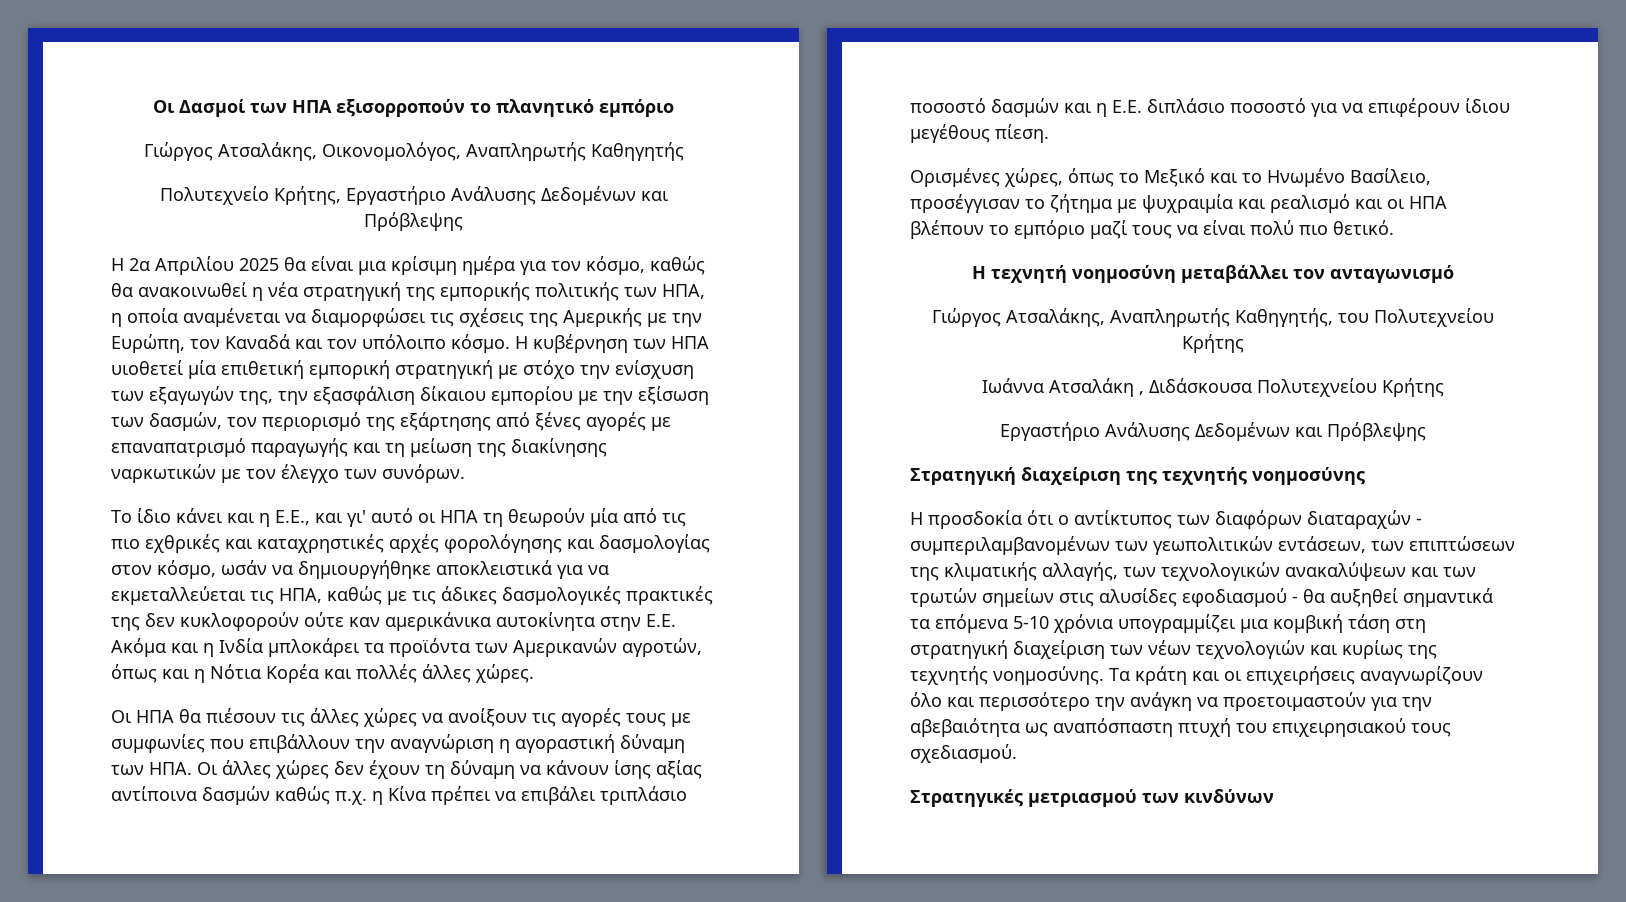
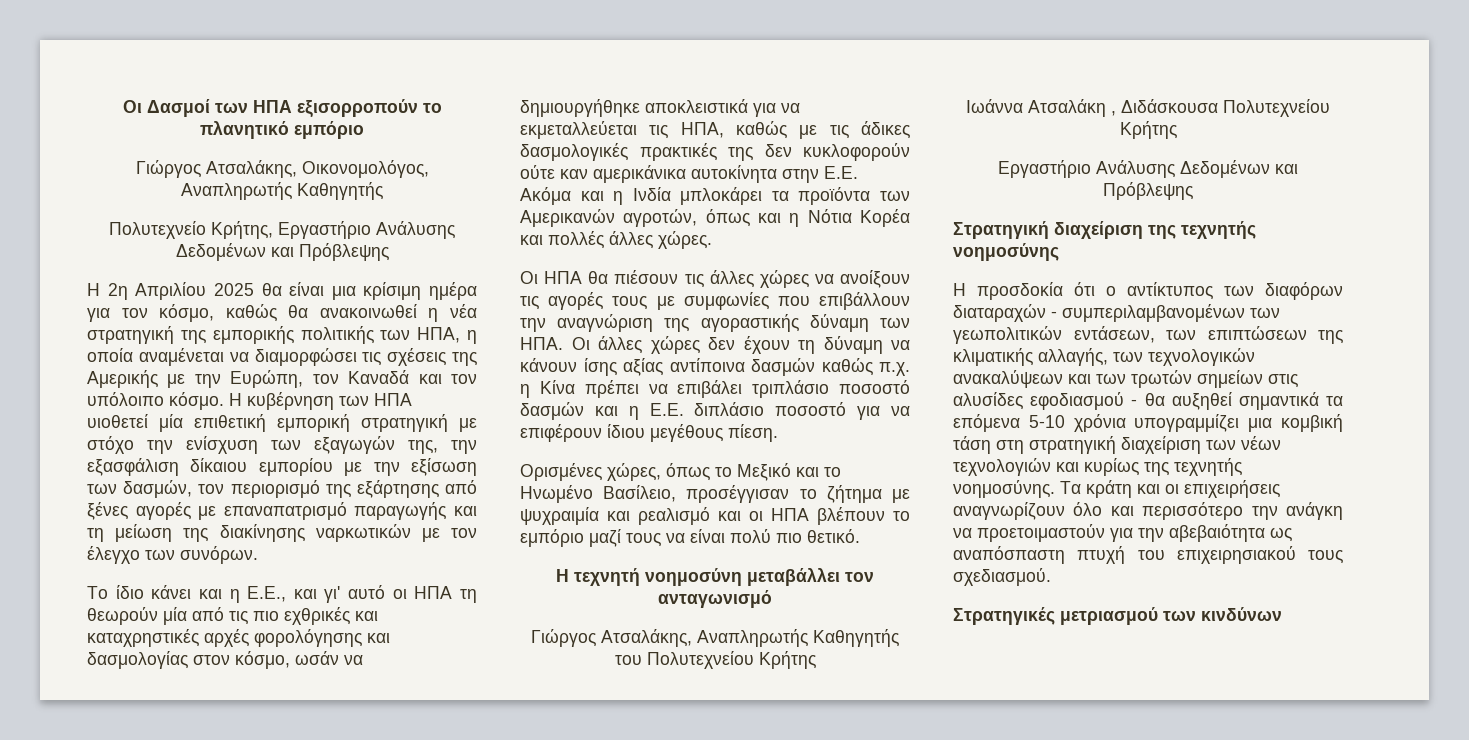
[129,258,150,271] 2α -> [107,283,128,300] 2η
[499,734,615,753] η αγοραστική -> [664,314,799,332] της αγοραστικής
[1234,308,1333,327] Καθηγητής, -> [813,629,899,647] Καθηγητής

